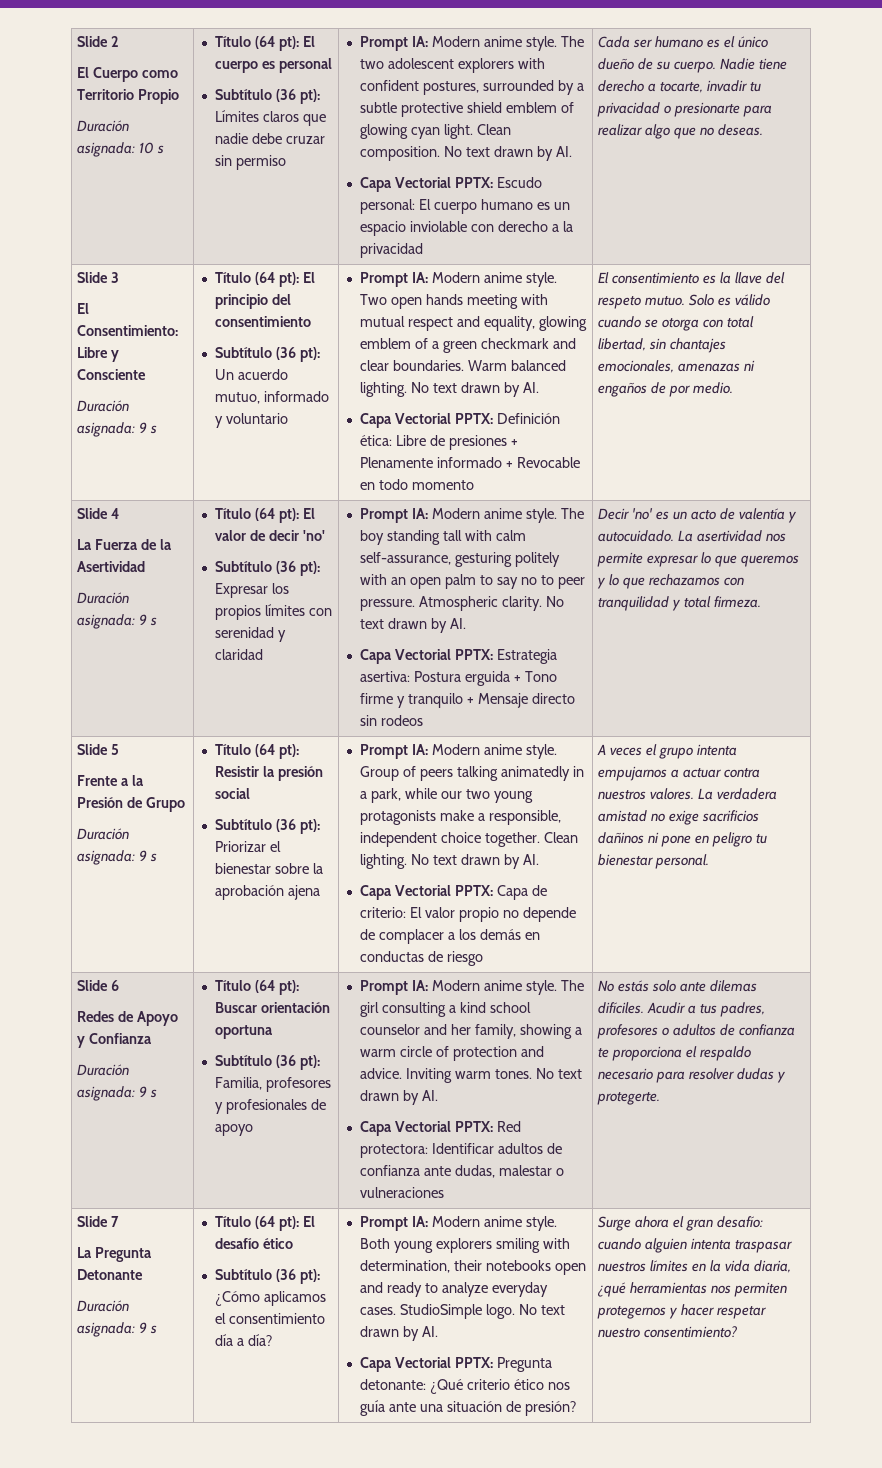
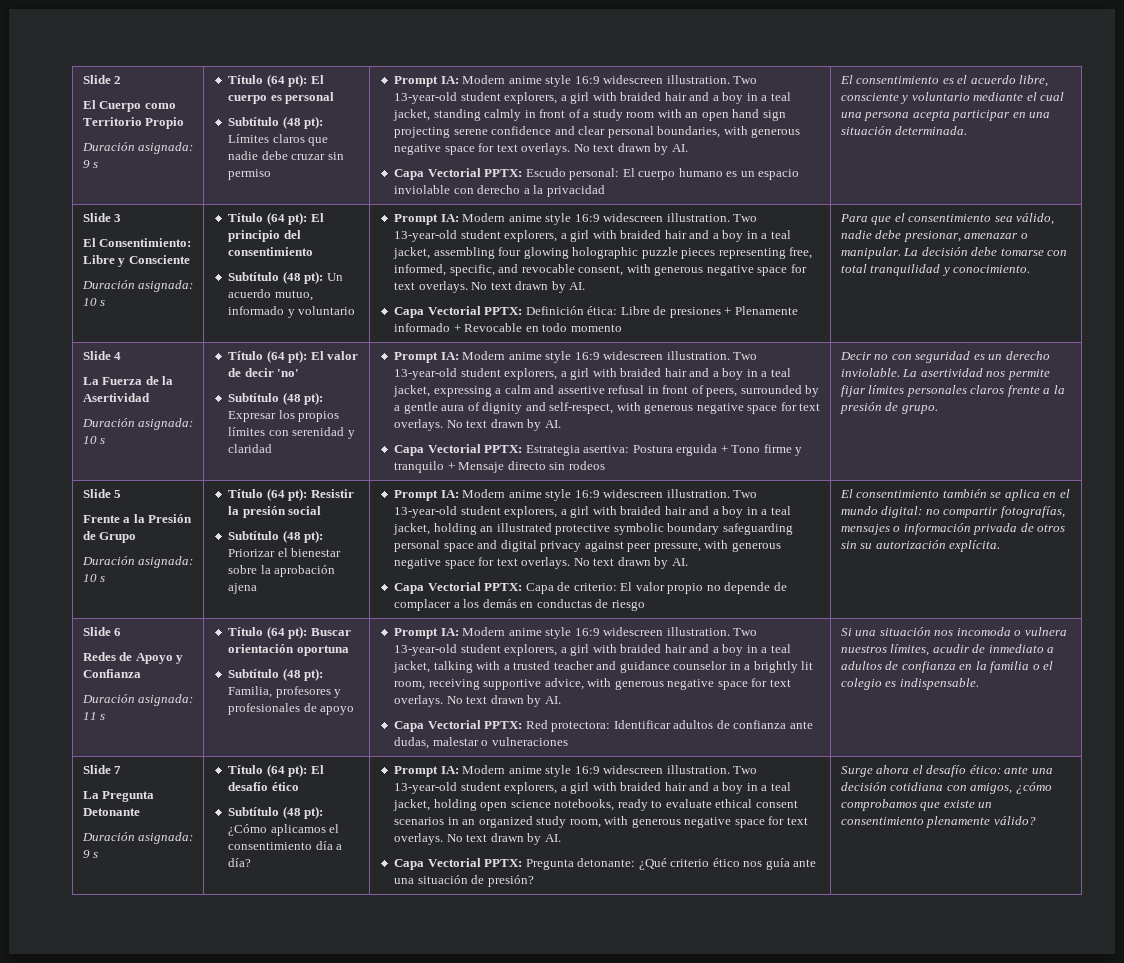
[139,142,155,154] 10 -> [82,160,90,168] 9
[276,89,297,102] (36 -> [282,116,301,129] (48
[525,36,584,51] [360,58,546,73] [360,80,584,95] [360,102,574,117] [360,124,512,139] [360,146,441,161] style. The two adolescent explorers with confident postures, surrounded by a subtle protective shield emblem of glowing cyan light. Clean composition. -> [545,75,758,87] [393,92,791,104] [392,109,786,121] [393,126,801,138] [393,143,571,155] style 16:9 widescreen illustration. Two 13-year-old student explorers, a girl with braided hair and a boy in a teal jacket, standing calmly in front of a study room with an open hand sign projecting serene confidence and clear personal boundaries, with generous negative space for text overlays.
[598,36,768,48] [598,58,787,73] [598,80,761,93] [597,102,773,117] [598,124,763,139] Cada ser humano es el único dueño de su cuerpo. Nadie tiene derecho a tocarte, invadir tu privacidad o presionarte para realizar algo que no deseas. -> [839,75,1049,87] [840,92,1065,104] [840,110,1051,121] [840,126,968,135] El consentimiento es el acuerdo libre, consciente y voluntario mediante el cual una persona acepta participar en una situación determinada.
[139,422,148,433] 9 -> [82,298,97,306] 10
[276,347,297,360] (36 -> [282,271,301,284] (48
[525,272,557,287] [360,294,548,309] [360,316,587,331] [360,338,576,353] [360,360,567,371] [360,382,408,397] style. Two open hands meeting with mutual respect and equality, glowing emblem of a green checkmark and clear boundaries. Warm balanced lighting. -> [545,213,758,225] [393,230,791,242] [392,247,813,259] [393,264,807,276] [393,281,468,293] style 16:9 widescreen illustration. Two 13-year-old student explorers, a girl with braided hair and a boy in a teal jacket, assembling four glowing holographic puzzle pieces representing free, informed, specific, and revocable consent, with generous negative space for text overlays.
[598,272,785,284] [598,294,770,309] [598,316,754,331] [598,338,727,353] [598,360,756,373] [598,382,734,397] El consentimiento es la llave del respeto mutuo. Solo es válido cuando se otorga con total libertad, sin chantajes emocionales, amenazas ni engaños de por medio. -> [839,213,1055,225] [840,230,1028,242] [840,247,1068,259] [840,264,1031,276] Para que el consentimiento sea válido, nadie debe presionar, amenazar o manipular. La decisión debe tomarse con total tranquilidad y conocimiento.
[139,614,148,625] 9 -> [82,436,97,444] 10
[276,561,297,574] (36 -> [282,392,301,405] (48
[525,508,584,523] [360,530,526,545] [360,552,561,567] [360,574,585,589] [360,596,543,611] style. The boy standing tall with calm self-assurance, gesturing politely with an open palm to say no to peer pressure. Atmospheric clarity. -> [545,351,758,363] [393,368,791,380] [392,385,820,397] [393,402,821,414] [393,419,443,431] style 16:9 widescreen illustration. Two 13-year-old student explorers, a girl with braided hair and a boy in a teal jacket, expressing a calm and assertive refusal in front of peers, surrounded by a gentle aura of dignity and self-respect, with generous negative space for text overlays.
[632,508,797,523] [598,530,787,542] [597,552,799,567] [597,574,744,589] [598,596,762,611] 'no' es un acto de valentía y autocuidado. La asertividad nos permite expresar lo que queremos y lo que rechazamos con tranquilidad y total firmeza. -> [874,351,1050,363] [840,368,1050,380] [840,385,1065,397] [839,402,938,414] no con seguridad es un derecho inviolable. La asertividad nos permite fijar límites personales claros frente a la presión de grupo.
[139,850,148,861] 9 -> [82,574,97,582] 10
[276,819,297,832] (36 -> [282,530,301,543] (48
[525,744,557,759] [360,766,584,781] [360,788,533,803] [360,810,562,825] [360,832,579,847] [360,854,408,869] style. Group of peers talking animatedly in a park, while our two young protagonists make a responsible, independent choice together. Clean lighting. -> [545,489,758,501] [393,506,791,518] [392,523,793,535] [393,540,781,552] [393,557,571,569] style 16:9 widescreen illustration. Two 13-year-old student explorers, a girl with braided hair and a boy in a teal jacket, holding an illustrated protective symbolic boundary safeguarding personal space and digital privacy against peer pressure, with generous negative space for text overlays.
[597,744,737,759] [598,766,761,781] [598,788,778,800] [598,810,760,825] [598,832,767,847] [598,854,710,869] A veces el grupo intenta empujarnos a actuar contra nuestros valores. La verdadera amistad no exige sacrificios dañinos ni pone en peligro tu bienestar personal. -> [839,489,1070,501] [840,506,1065,518] [840,523,1066,535] [840,540,1001,552] El consentimiento también se aplica en el mundo digital: no compartir fotografías, mensajes o información privada de otros sin su autorización explícita.
[139,1086,148,1097] 9 -> [82,712,97,720] 11
[276,1055,297,1068] (36 -> [282,668,301,681] (48
[525,980,584,995] [360,1002,531,1017] [360,1024,582,1039] [360,1046,544,1061] [360,1068,533,1083] style. The girl consulting a kind school counselor and her family, showing a warm circle of protection and advice. Inviting warm tones. -> [545,627,758,639] [393,644,791,656] [392,661,814,673] [393,678,791,690] [393,695,443,707] style 16:9 widescreen illustration. Two 13-year-old student explorers, a girl with braided hair and a boy in a teal jacket, talking with a trusted teacher and guidance counselor in a brightly lit room, receiving supportive advice, with generous negative space for text overlays.
[598,980,757,992] [598,1002,765,1017] [597,1024,795,1039] [598,1046,752,1061] [598,1068,786,1083] [597,1092,661,1105] No estás solo ante dilemas difíciles. Acudir a tus padres, profesores o adultos de confianza te proporciona el respaldo necesario para resolver dudas y protegerte. -> [840,627,1067,636] [840,644,1055,656] [840,661,1054,673] [840,678,979,690] Si una situación nos incomoda o vulnera nuestros límites, acudir de inmediato a adultos de confianza en la familia o el colegio es indispensable.
[276,1269,297,1282] (36 -> [282,806,301,819] (48
[525,1216,557,1231] [360,1238,570,1253] [360,1260,587,1275] [360,1282,548,1297] [360,1304,516,1319] style. Both young explorers smiling with determination, their notebooks open and ready to analyze everyday cases. StudioSimple logo. -> [545,765,758,777] [393,782,791,794] [392,799,798,811] [393,816,808,828] [393,833,443,845] style 16:9 widescreen illustration. Two 13-year-old student explorers, a girl with braided hair and a boy in a teal jacket, holding open science notebooks, ready to evaluate ethical consent scenarios in an organized study room, with generous negative space for text overlays.
[686,1216,763,1231] [598,1238,793,1253] [598,1260,791,1273] [597,1282,788,1297] [597,1304,767,1319] [598,1326,739,1338] gran desafío: cuando alguien intenta traspasar nuestros límites en la vida diaria, ¿qué herramientas nos permiten protegernos y hacer respetar nuestro consentimiento? -> [926,765,1053,777] [840,782,1052,794] [840,799,993,811] [840,816,1036,828] desafío ético: ante una decisión cotidiana con amigos, ¿cómo comprobamos que existe un consentimiento plenamente válido?

